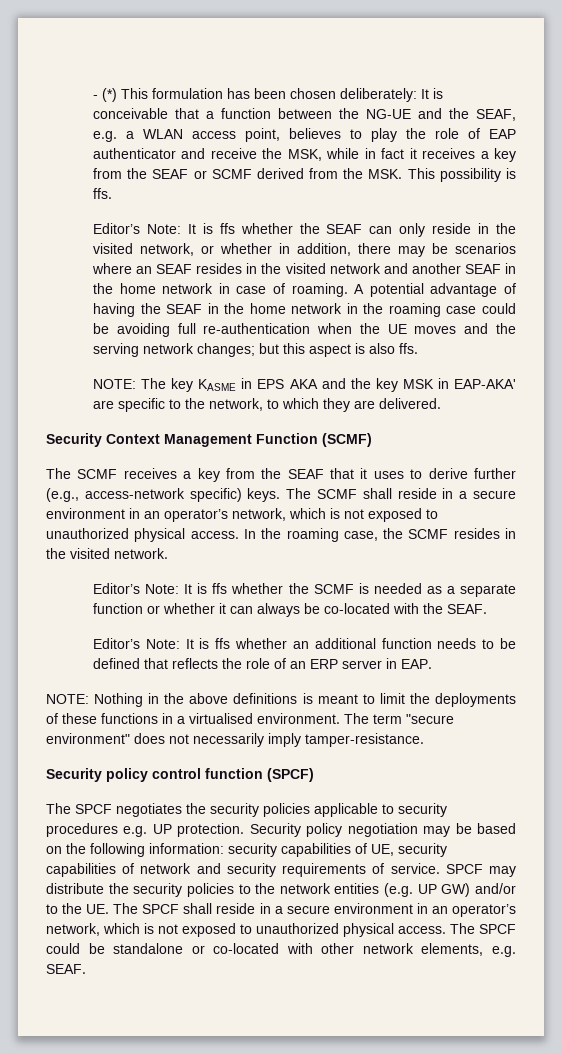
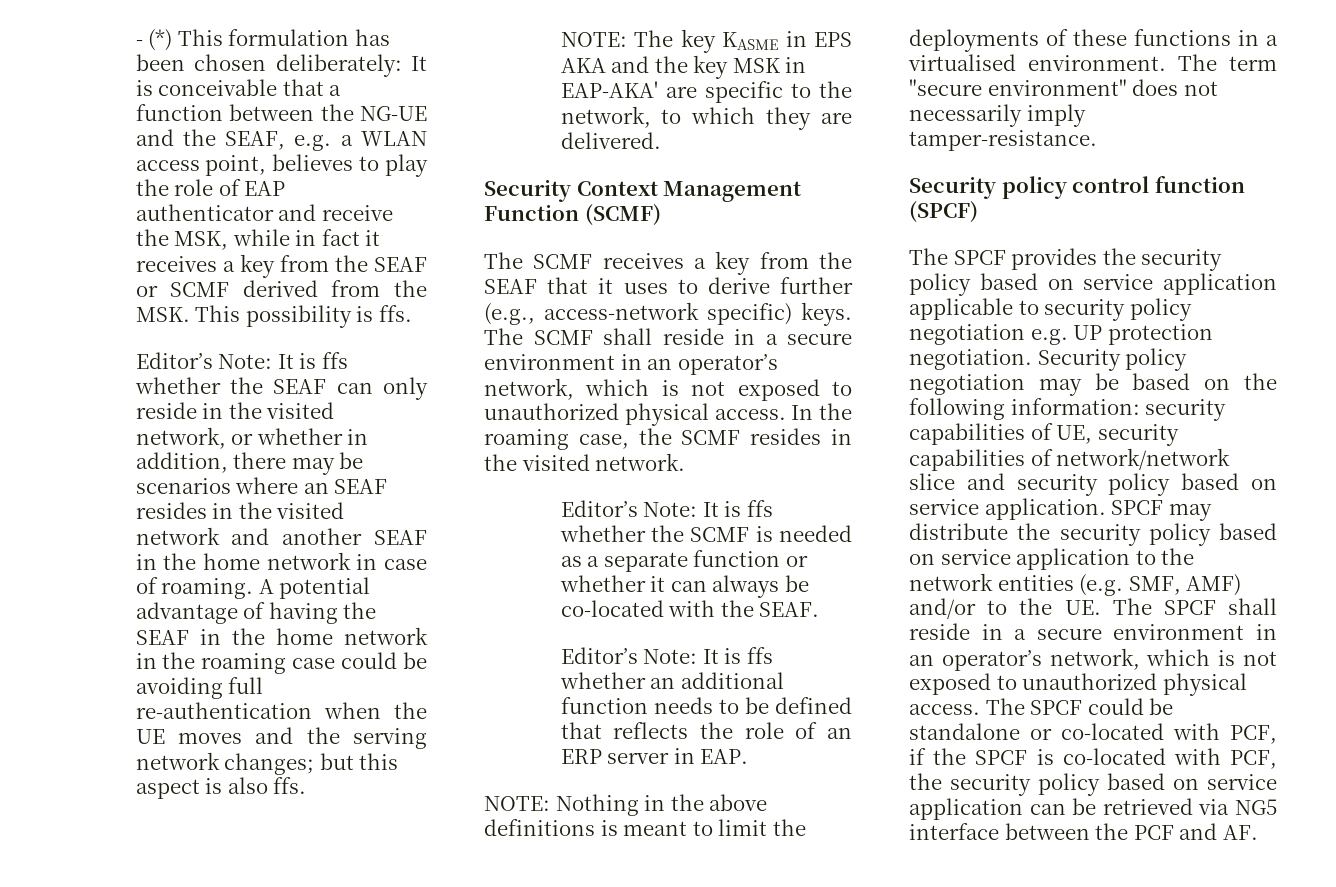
[116,803,447,817] [46,823,245,837] negotiates the security policies applicable to security procedures e.g. UP protection. -> [1011,248,1223,271] [909,273,1277,296] [909,298,1192,321] [909,324,1213,345] [909,349,1032,370] provides the security policy based on service application applicable to security policy negotiation e.g. UP protection negotiation.
[140,863,440,877] network and security requirements of service. -> [1056,448,1231,470] [909,473,1277,496] [909,498,1106,520] network/network slice and security policy based on service application.
[186,883,234,897] policies -> [1148,523,1277,546] [909,548,1131,570] policy based on service application
[417,883,471,897] UP GW) -> [1128,574,1242,596] SMF, AMF)
[321,943,516,957] [46,964,86,974] other network elements, e.g. SEAF. -> [1230,725,1277,744] [909,748,1277,769] [909,773,1277,796] [909,798,1277,820] [909,823,1258,840] PCF, if the SPCF is co-located with PCF, the security policy based on service application can be retrieved via NG5 interface between the PCF and AF.

